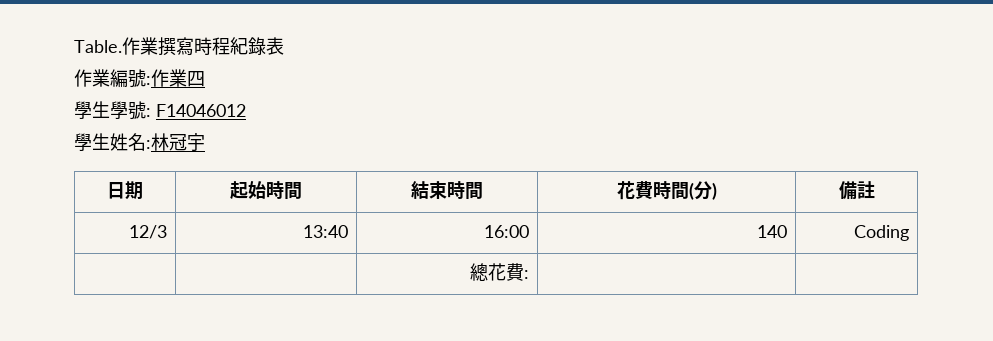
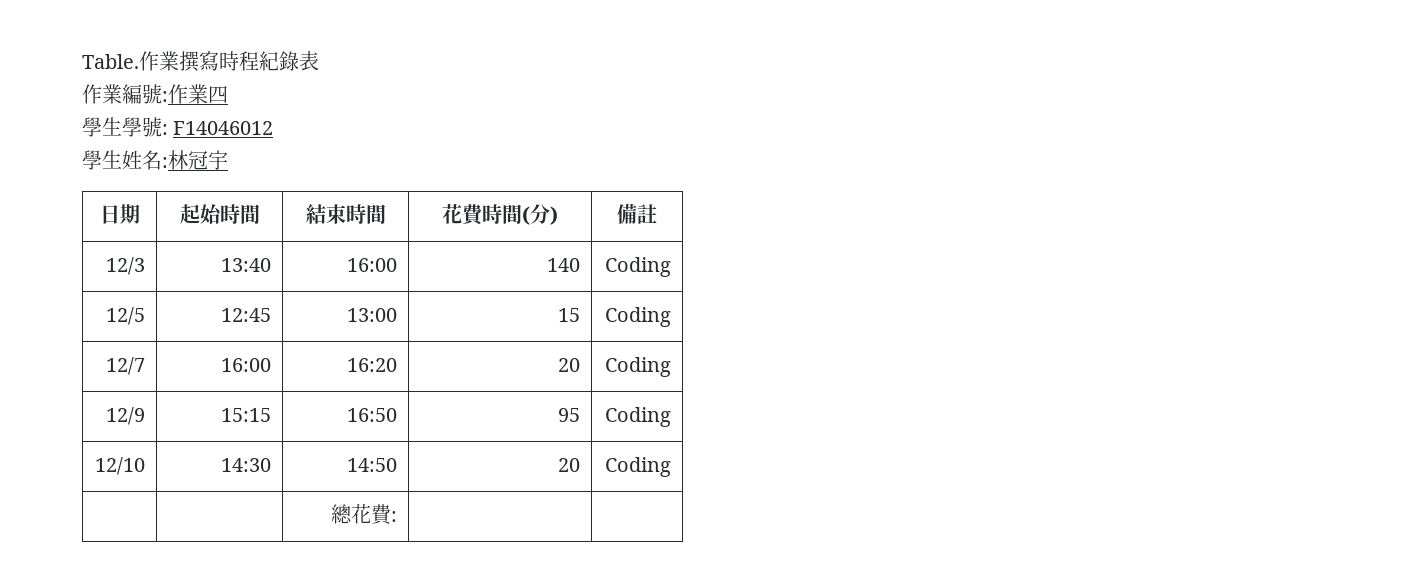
(909, 233) none -> [106,307,146,325] [221,308,272,322] [347,308,398,322] [558,308,581,322] [605,307,672,327] [106,357,146,375] [221,358,272,372] [347,358,398,372] [558,358,581,372] [605,357,672,377] [106,407,146,425] [221,408,272,422] [347,408,398,422] [558,408,581,422] [605,407,672,427] [95,457,146,475] [221,458,272,472] [347,458,398,472] [558,458,581,472] [605,457,672,477] // 12/5 | 12:45 | 13:00 | 15 | Coding // 12/7 | 16:00 | 16:20 | 20 | Coding // 12/9 | 15:15 | 16:50 | 95 | Coding // 12/10 | 14:30 | 14:50 | 20 | Coding

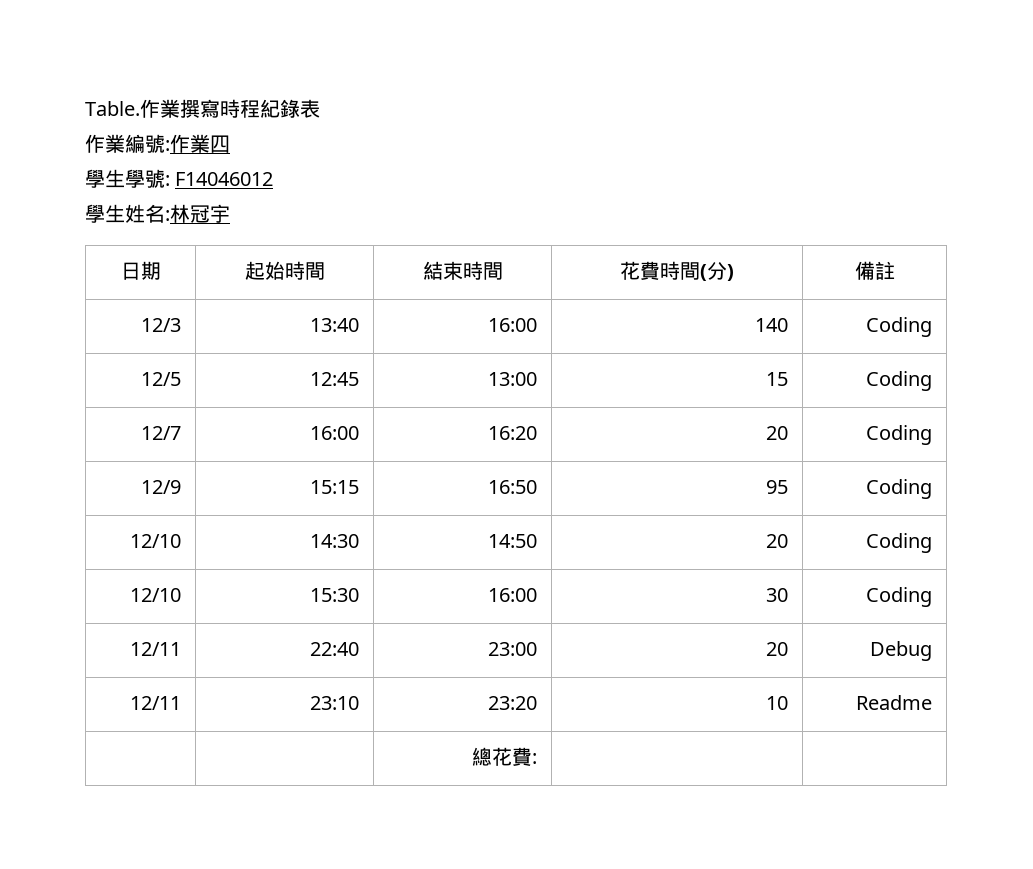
(672, 467) none -> [129,588,181,602] [309,588,359,602] [487,588,537,602] [765,588,788,602] [865,587,932,607] [129,642,181,656] [309,642,359,656] [487,642,537,656] [765,642,788,656] [869,641,932,661] [129,696,181,710] [309,696,359,710] [487,696,537,710] [765,696,788,710] [855,695,932,710] // 12/10 | 15:30 | 16:00 | 30 | Coding // 12/11 | 22:40 | 23:00 | 20 | Debug // 12/11 | 23:10 | 23:20 | 10 | Readme

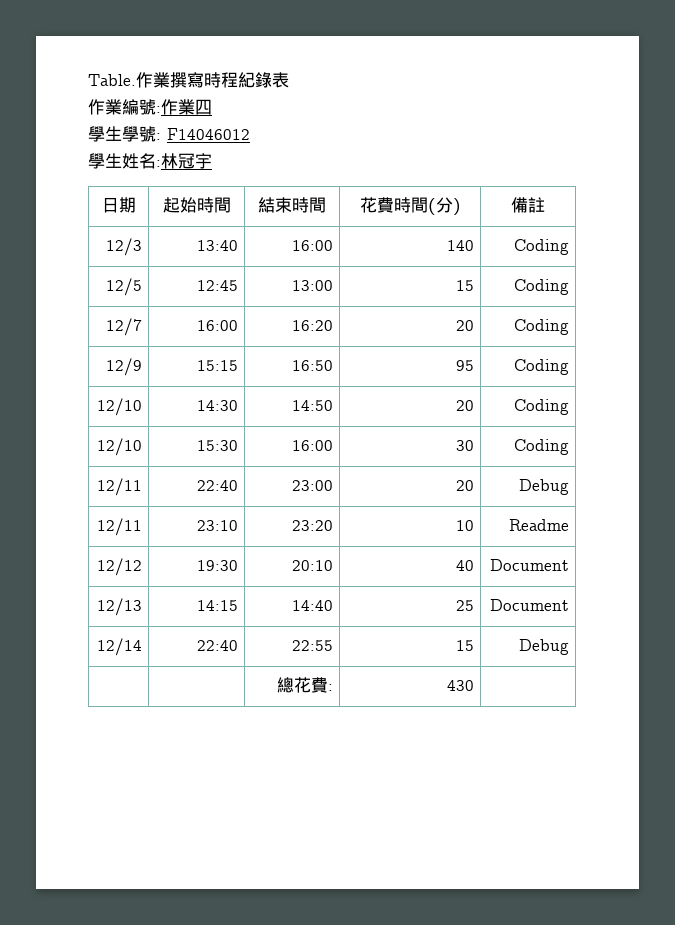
(932, 702) none -> [96,558,142,576] [196,560,238,571] [291,560,333,571] [455,560,474,571] [489,559,569,571] [96,598,142,616] [196,600,238,611] [291,600,333,611] [455,600,474,611] [489,599,569,611] [96,638,142,656] [196,640,238,651] [291,640,333,651] [455,640,474,651] [518,639,569,655] // 12/12 | 19:30 | 20:10 | 40 | Document // 12/13 | 14:15 | 14:40 | 25 | Document // 12/14 | 22:40 | 22:55 | 15 | Debug
(537, 758) none -> [446,680,474,691] 430

